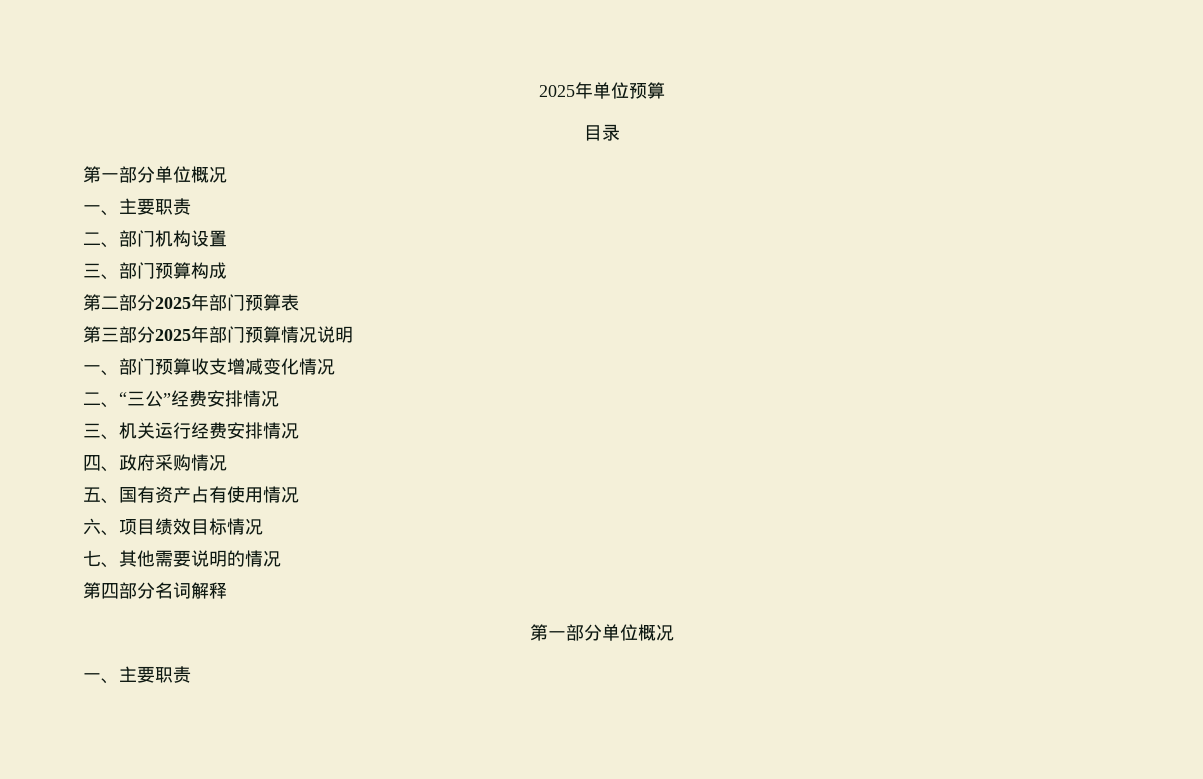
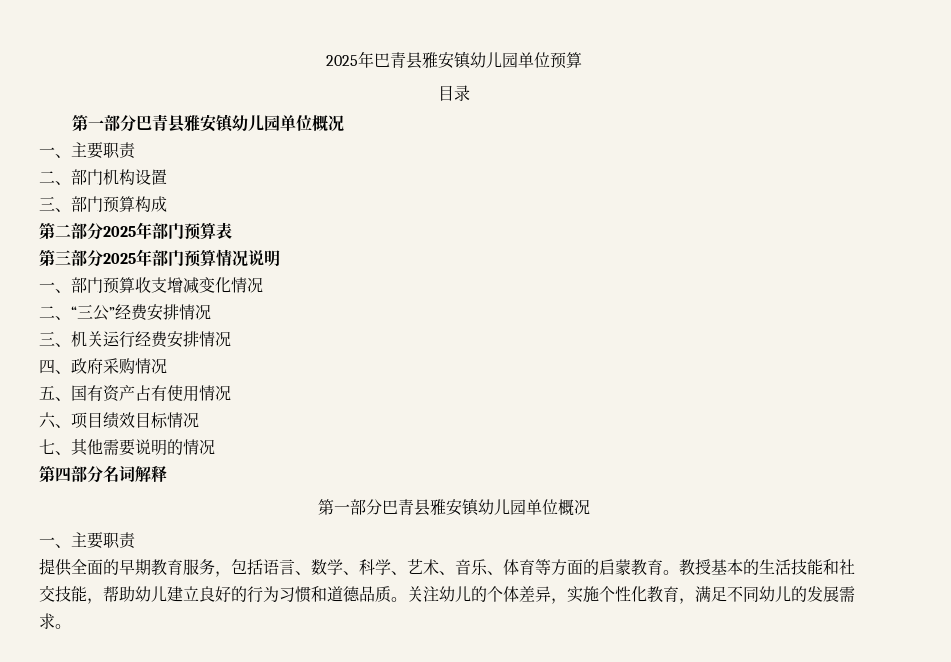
[538,82,593,99] 2025年 -> [325,51,518,69] 2025年巴青县雅安镇幼儿园
(155, 174) none -> [135,114,280,133] 巴青县雅安镇幼儿园
[601,624,674,641] [83,666,191,684] 单位概况 // 一、主要职责 -> [381,498,590,516] [39,532,136,549] [39,558,855,577] [39,585,855,604] [39,613,71,629] 巴青县雅安镇幼儿园单位概况 // 一、主要职责 // 提供全面的早期教育服务，包括语言、数学、科学、艺术、音乐、体育等方面的启蒙教育。教授基本的生活技能和社交技能，帮助幼儿建立良好的行为习惯和道德品质。关注幼儿的个体差异，实施个性化教育，满足不同幼儿的发展需求。

